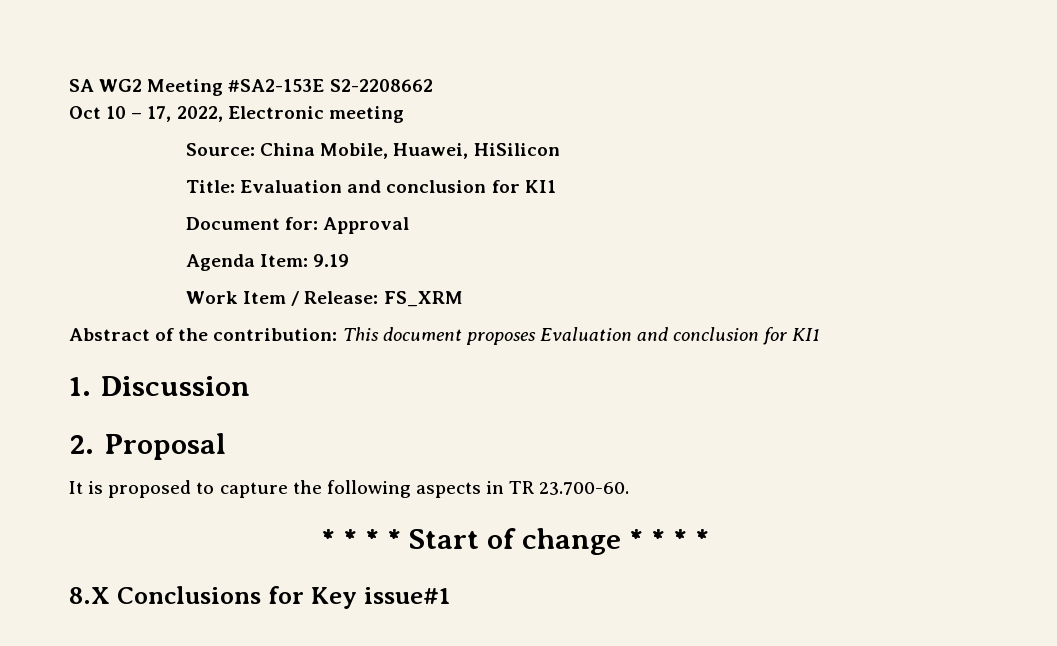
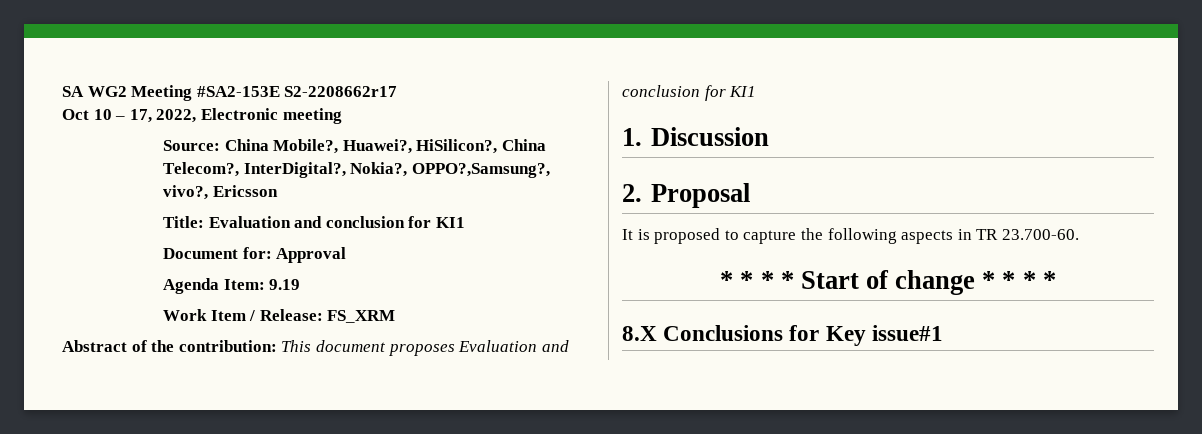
[329,79,433,92] S2-2208662 -> [284,86,398,97] S2-2208662r17
[320,143,560,159] Mobile, Huawei, HiSilicon -> [273,139,547,154] [163,162,550,178] [163,185,278,200] Mobile?, Huawei?, HiSilicon?, China Telecom?, InterDigital?, Nokia?, OPPO?,Samsung?, vivo?, Ericsson

